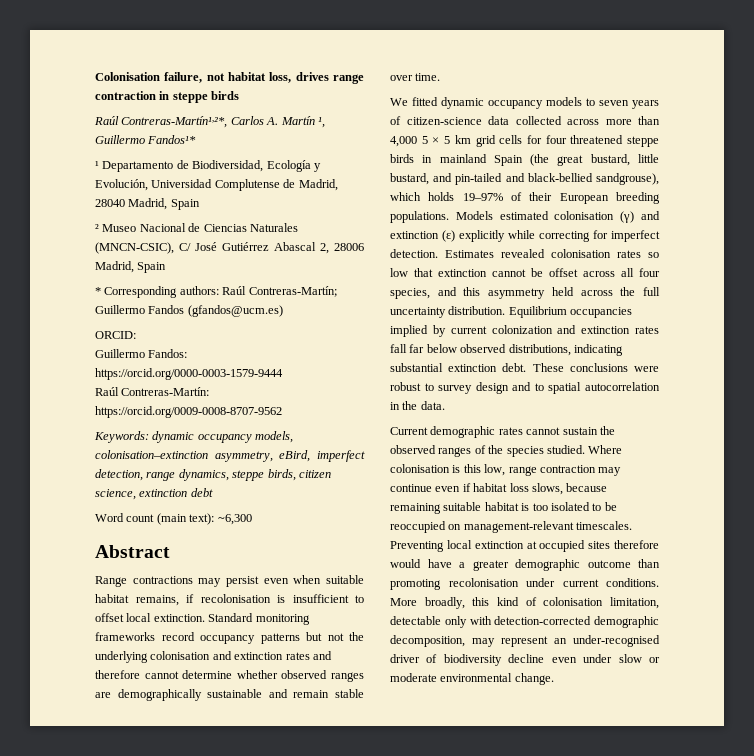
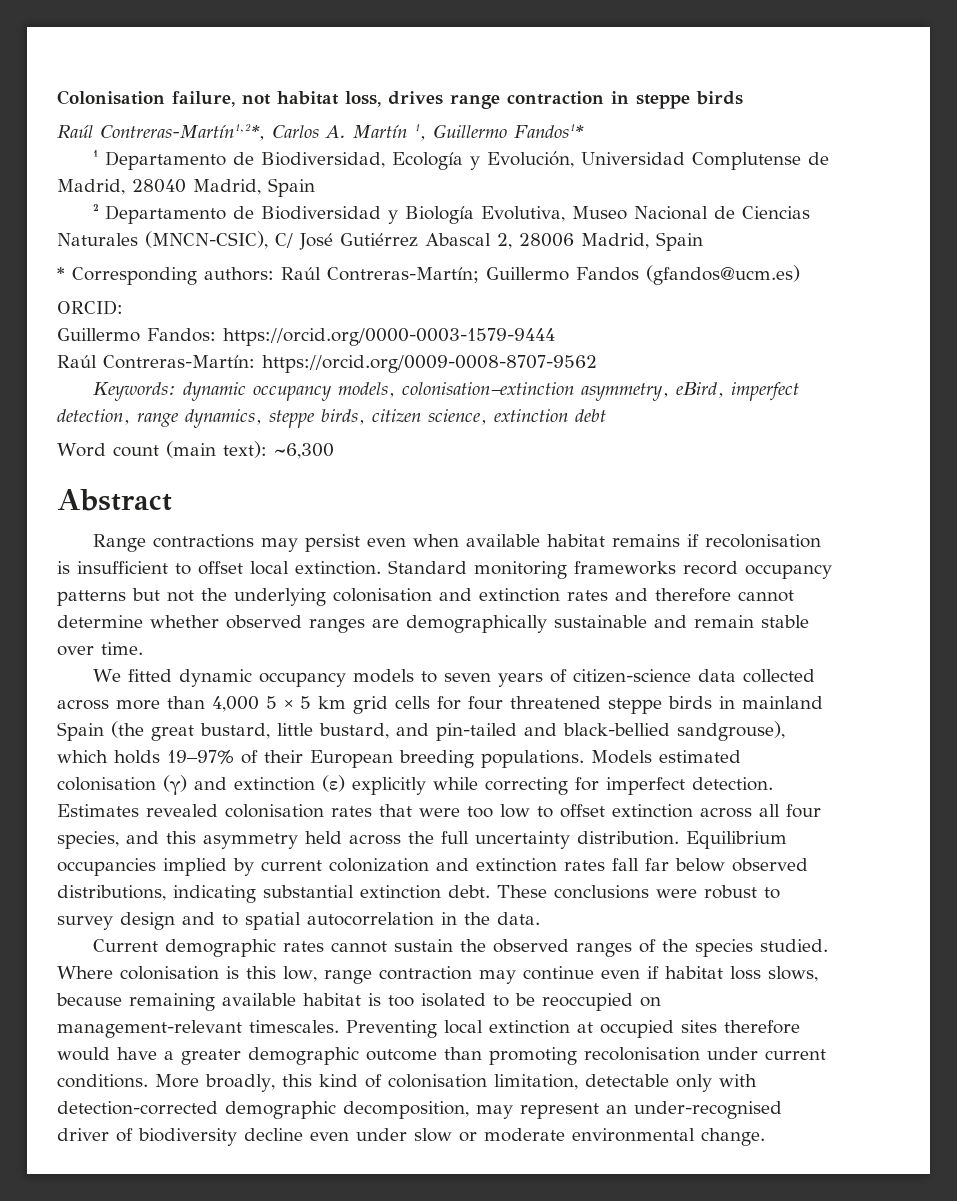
(99, 228) none -> [104,205,565,224] Departamento de Biodiversidad y Biología Evolutiva,
[326,575,364,584] [95,594,179,606] suitable habitat remains, -> [465,534,680,547] available habitat remains
[648,252,659,258] [390,268,578,277] so low that extinction cannot be offset -> [379,804,693,818] that were too low to offset extinction
[443,502,482,511] suitable -> [222,993,296,1006] available

